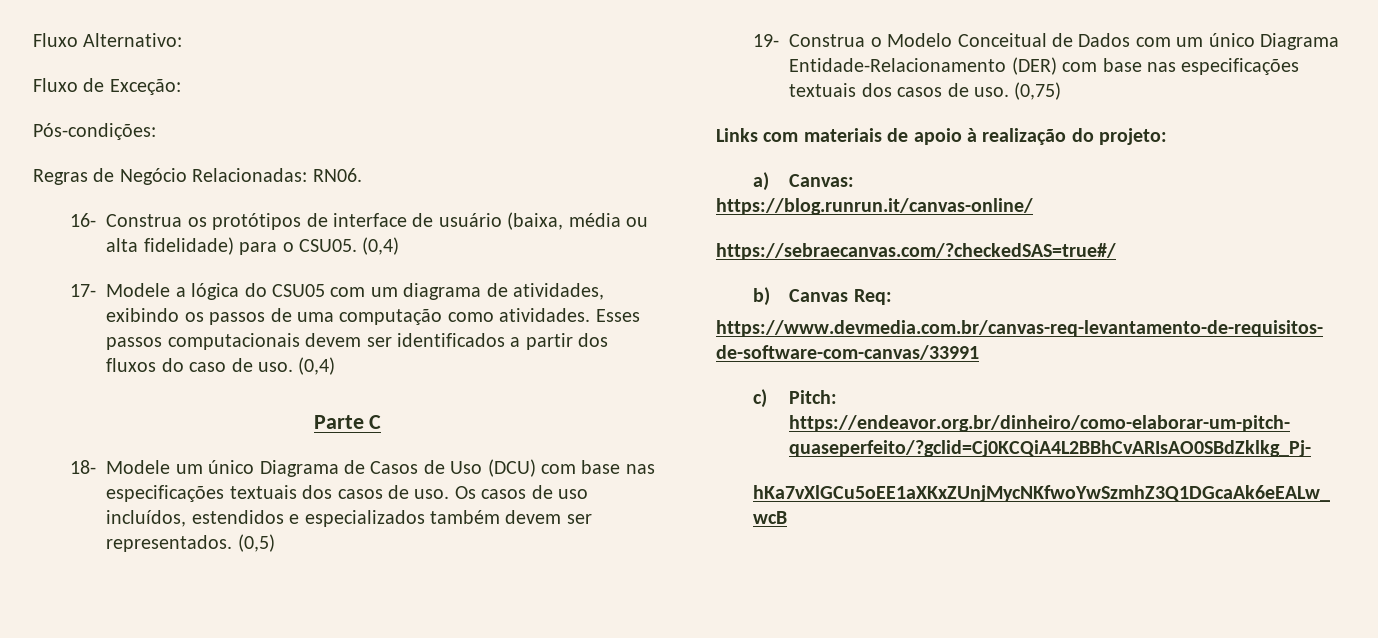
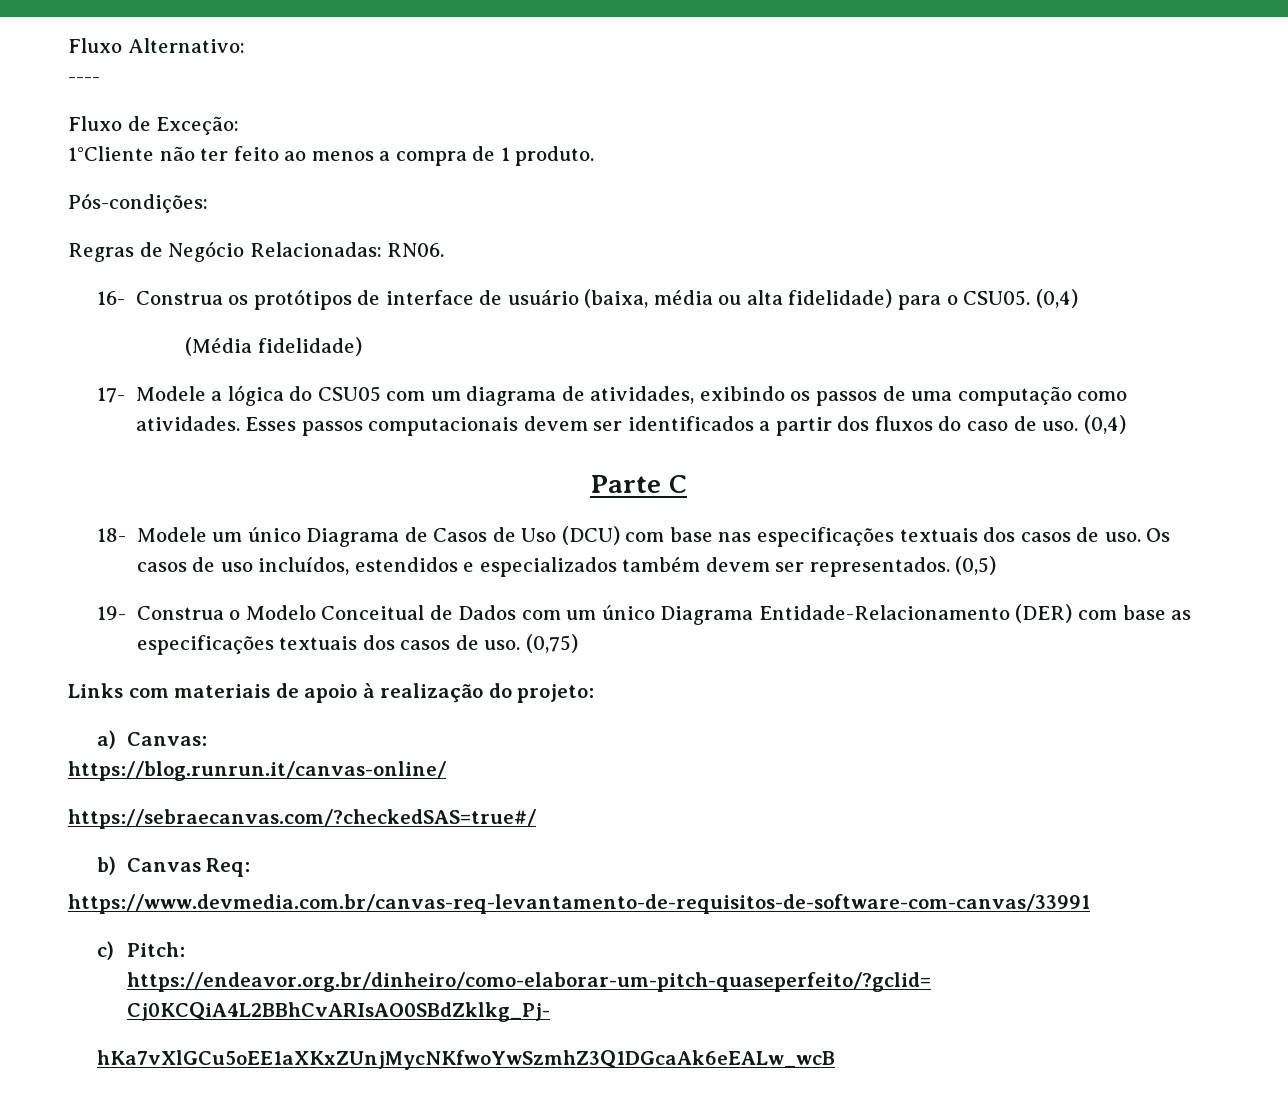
(183, 40) none -> [68,77,100,83] // ----
(181, 87) none -> [68,146,595,166] // 1°Cliente não ter feito ao menos a compra de 1 produto.
(400, 246) none -> [185,337,362,356] // (Média fidelidade)
[1147,62,1177,72] nas -> [1171,610,1192,620] as

